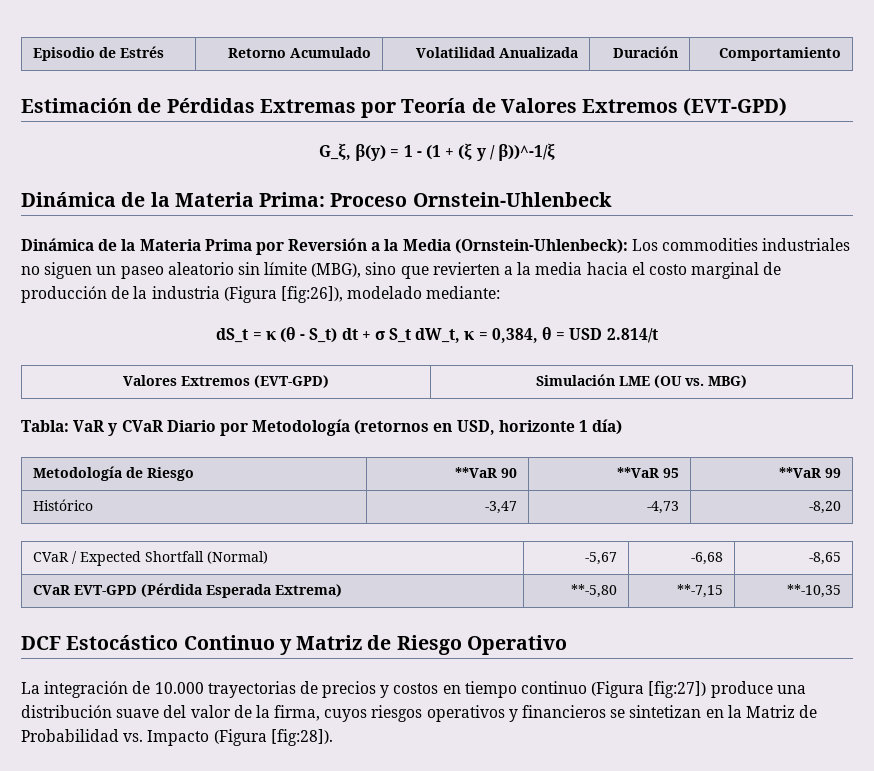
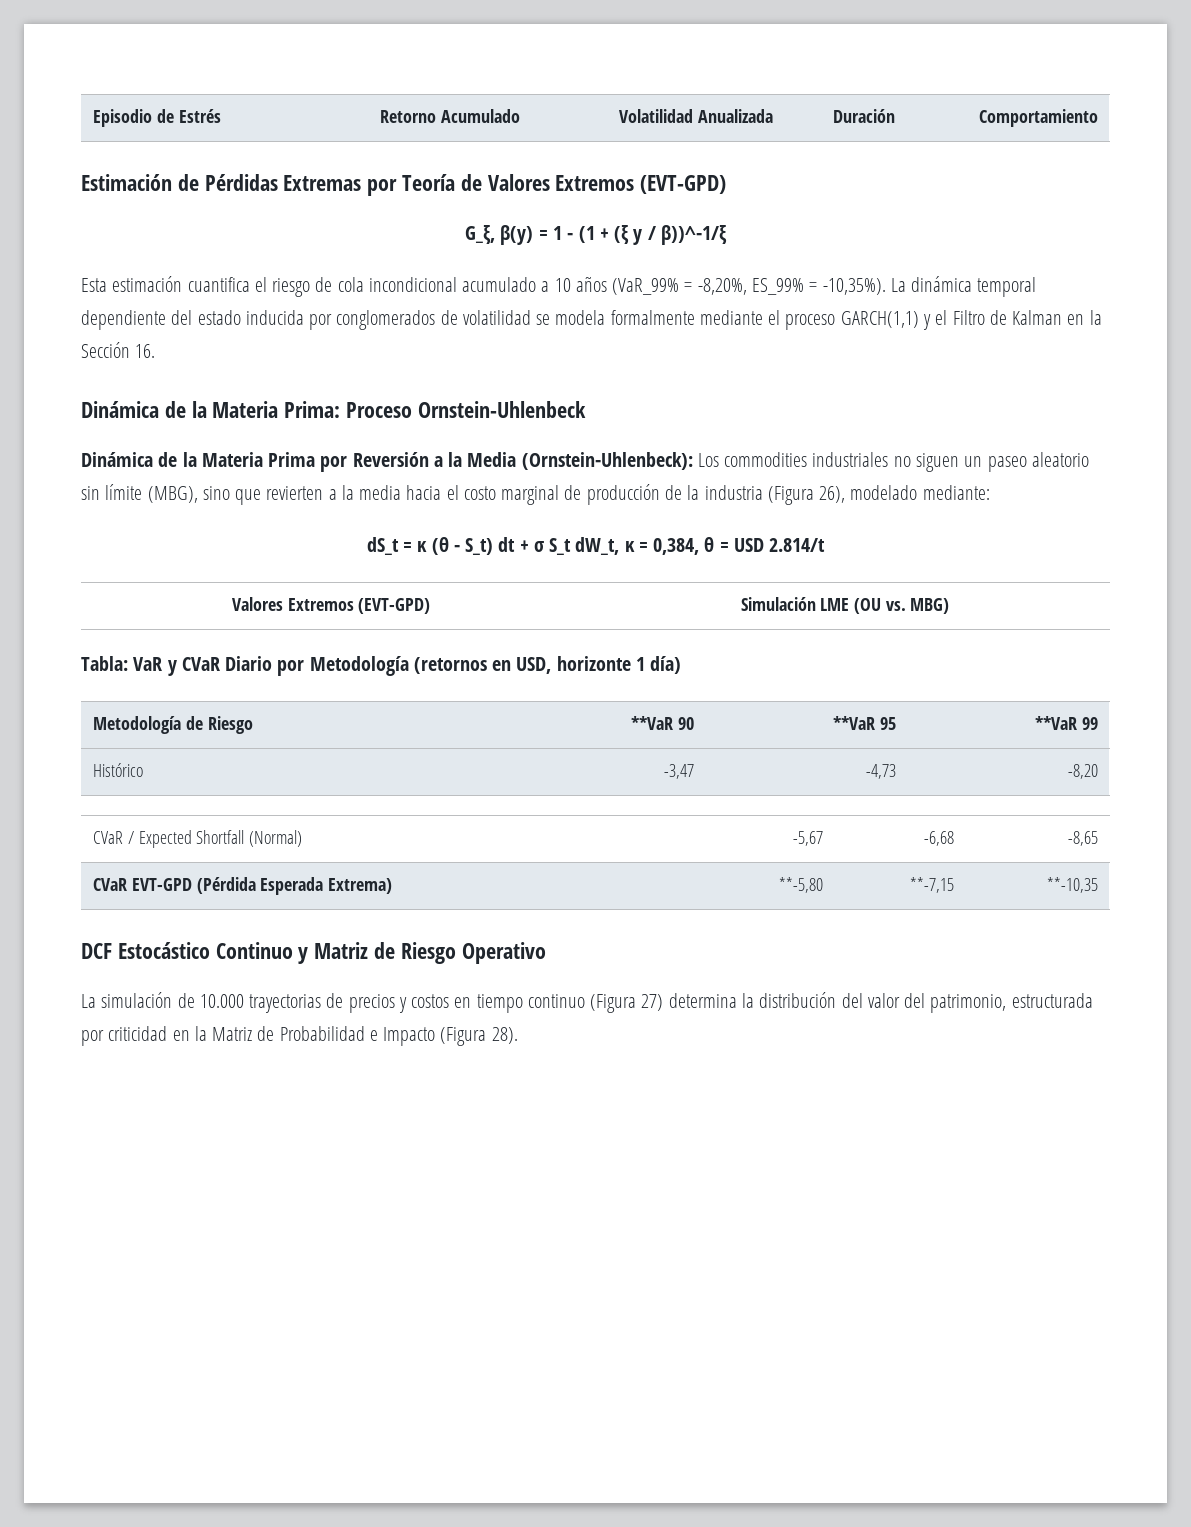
(555, 152) none -> [81,276,1037,297] [81,310,1102,330] [81,342,156,358] // Esta estimación cuantifica el riesgo de cola incondicional acumulado a 10 años (VaR_99% = -8,20%, ES_99% = -10,35%). La dinámica temporal dependiente del estado inducida por conglomerados de volatilidad se modela formalmente mediante el proceso GARCH(1,1) y el Filtro de Kalman en la Sección 16.
[280,286,343,303] [fig:26]), -> [819,486,846,503] 26),
[44,681,129,698] integración -> [101,992,173,1008] simulación
[648,681,806,698] [21,705,702,722] [fig:27]) produce una distribución suave del valor de la firma, cuyos riesgos operativos y financieros se sintetizan -> [641,992,1093,1013] [81,1026,168,1046] 27) determina la distribución del valor del patrimonio, estructurada por criticidad
[123,733,144,742] vs. -> [369,1030,378,1041] e
[270,729,333,746] [fig:28]). -> [491,1027,518,1044] 28).

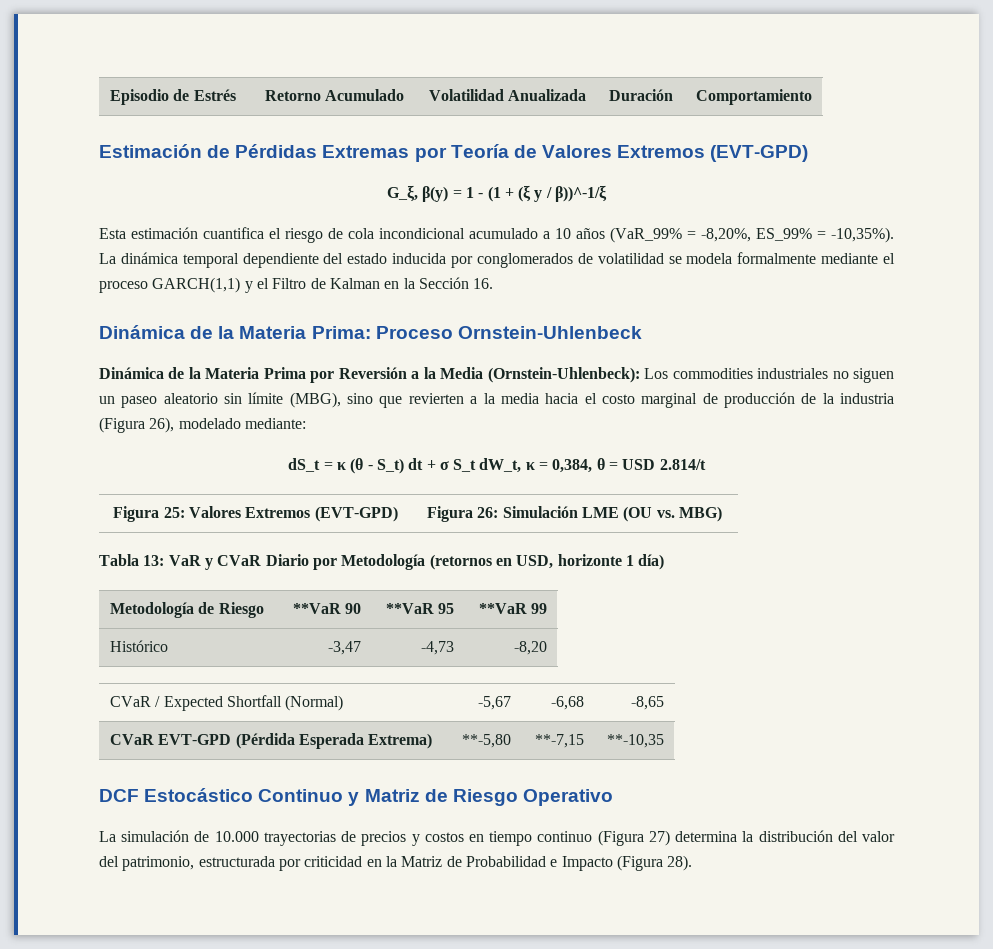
(826, 545) none -> [113,506,185,522] Figura 25:
(431, 606) none -> [427,506,499,522] Figura 26:
[81,656,128,671] Tabla: -> [99,554,165,566] Tabla 13:

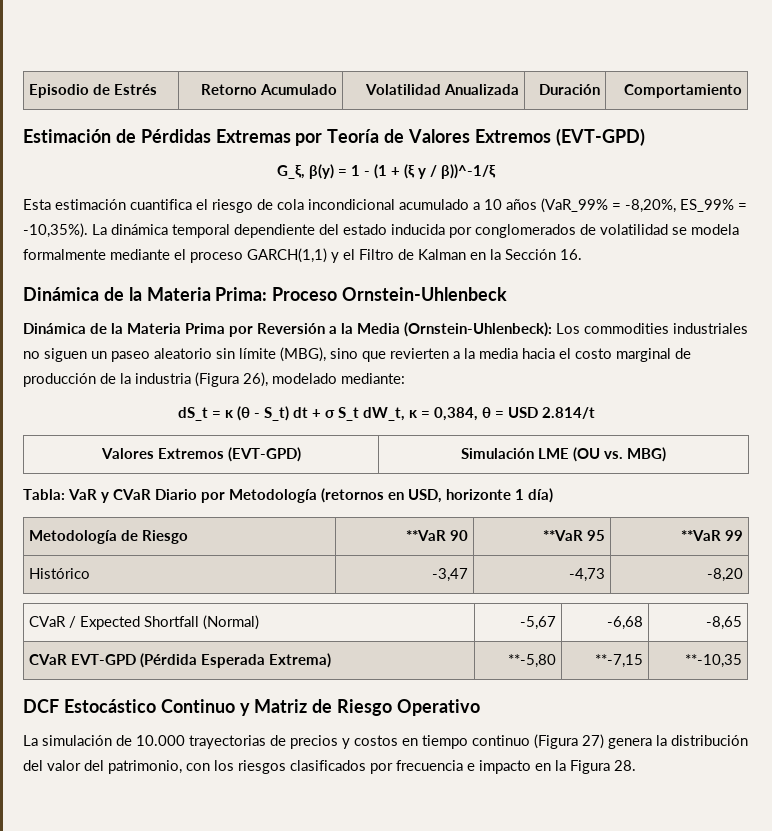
[113,506,185,522] Figura 25: -> (595, 413) none
[427,506,499,522] Figura 26: -> (301, 454) none
[99,554,165,566] Tabla 13: -> [23,489,65,500] Tabla:
[675,831,738,842] determina -> [608,738,652,749] genera
[198,855,693,871] estructurada por criticidad en la Matriz de Probabilidad e Impacto (Figura 28). -> [186,760,636,774] con los riesgos clasificados por frecuencia e impacto en la Figura 28.

